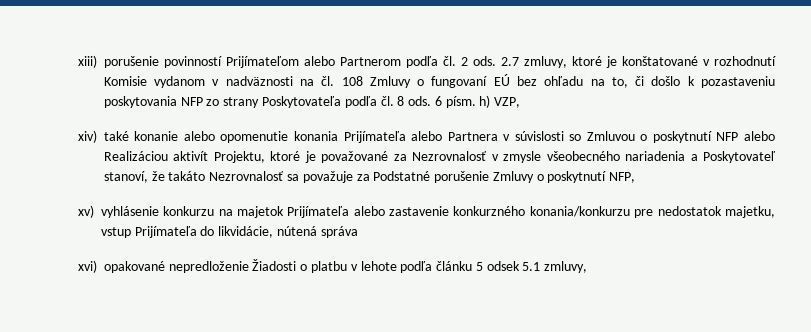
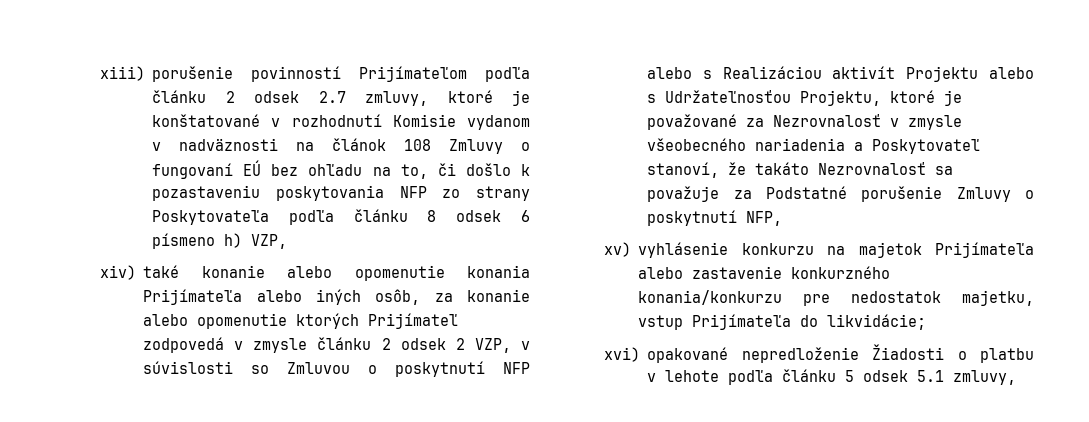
[303,56,496,68] alebo Partnerom podľa čl. 2 ods. -> [485,67,530,82] [152,90,300,103] podľa článku 2 odsek
[321,76,335,86] čl. -> [332,138,387,151] článok
[380,96,476,108] čl. 8 ods. 6 písm. -> [353,209,530,222] [152,233,216,249] článku 8 odsek 6 písmeno
[447,132,498,141] Partnera -> [315,289,530,305] [143,313,459,329] [143,337,511,353] iných osôb, za konanie alebo opomenutie ktorých Prijímateľ zodpovedá v zmysle článku 2 odsek 2 VZP,
(775, 136) none -> [702,70,712,79] s
(209, 156) none -> [906,66,1034,82] [647,90,792,103] Projektu alebo s Udržateľnosťou
[218,226,358,238] likvidácie, nútená správa -> [827,314,927,330] likvidácie;

